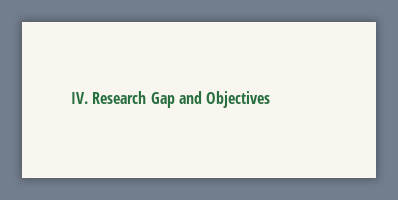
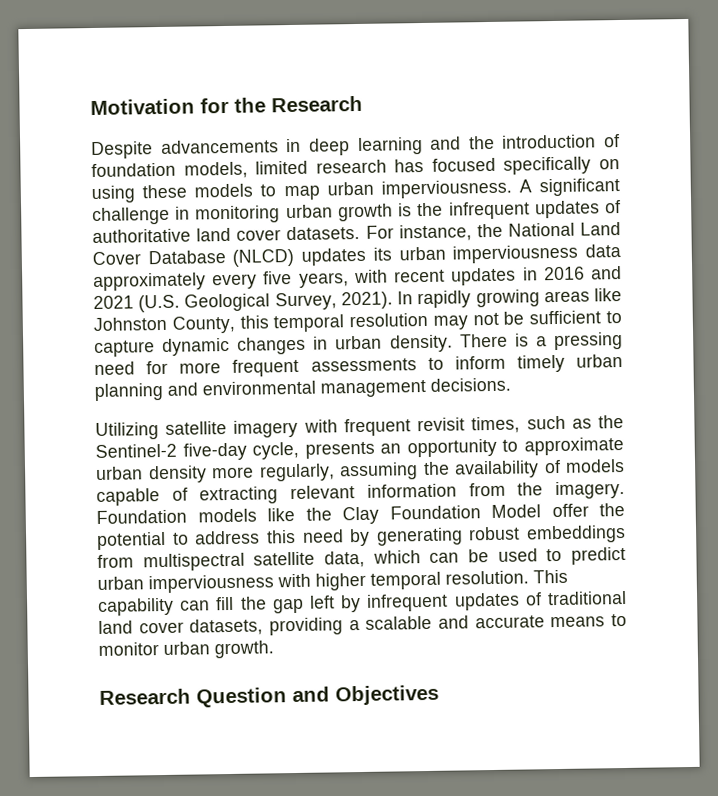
[71,91,175,108] IV. Research Gap -> [90,95,363,116] [91,134,620,160] [91,156,620,179] [91,178,620,204] [92,200,621,226] [92,222,621,244] [92,244,621,267] [93,266,622,292] [93,288,622,313] [93,310,622,334] [94,331,623,358] [94,353,623,377] [94,377,511,402] [95,414,624,441] [95,436,624,461] [96,458,625,484] [96,480,625,506] [96,502,625,525] [97,524,626,550] [97,546,627,572] [97,569,568,594] [98,590,627,616] [98,613,627,636] [98,640,274,659] [99,687,287,708] Motivation for the Research // Despite advancements in deep learning and the introduction of foundation models, limited research has focused specifically on using these models to map urban imperviousness. A significant challenge in monitoring urban growth is the infrequent updates of authoritative land cover datasets. For instance, the National Land Cover Database (NLCD) updates its urban imperviousness data approximately every five years, with recent updates in 2016 and 2021 (U.S. Geological Survey, 2021). In rapidly growing areas like Johnston County, this temporal resolution may not be sufficient to capture dynamic changes in urban density. There is a pressing need for more frequent assessments to inform timely urban planning and environmental management decisions. // Utilizing satellite imagery with frequent revisit times, such as the Sentinel-2 five-day cycle, presents an opportunity to approximate urban density more regularly, assuming the availability of models capable of extracting relevant information from the imagery. Foundation models like the Clay Foundation Model offer the potential to address this need by generating robust embeddings from multispectral satellite data, which can be used to predict urban imperviousness with higher temporal resolution. This capability can fill the gap left by infrequent updates of traditional land cover datasets, providing a scalable and accurate means to monitor urban growth. // Research Question

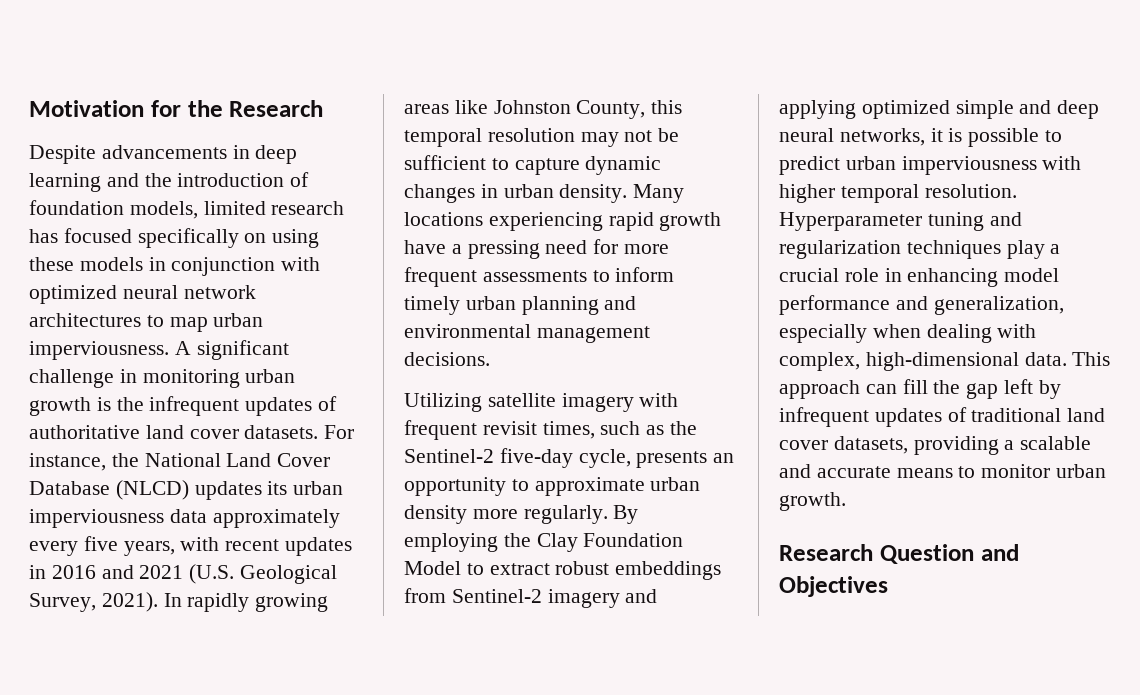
(254, 190) none -> [148,257,321,276] [29,285,256,304] [29,313,141,327] in conjunction with optimized neural network architectures
[459,333,529,348] There is -> [633,184,685,203] [404,212,722,231] [404,240,446,254] Many locations experiencing rapid growth have
[258,458,625,482] [96,480,625,506] [96,502,625,525] [97,524,626,550] [97,548,538,572] regularly, assuming the availability of models capable of extracting relevant information from the imagery. Foundation models like the Clay Foundation Model offer the potential to address this need by generating robust embeddings from multispectral satellite data, which can be used -> [523,505,639,524] [404,533,684,552] [404,561,722,580] [404,588,658,608] [779,100,1100,119] [779,128,1040,147] regularly. By employing the Clay Foundation Model to extract robust embeddings from Sentinel-2 imagery and applying optimized simple and deep neural networks, it is possible
[533,569,568,584] [98,597,174,616] This capability -> [779,212,1022,231] [779,240,1061,259] [779,268,1060,287] [779,295,1064,315] [779,324,1037,343] [779,352,1111,371] [779,380,860,399] Hyperparameter tuning and regularization techniques play a crucial role in enhancing model performance and generalization, especially when dealing with complex, high-dimensional data. This approach

